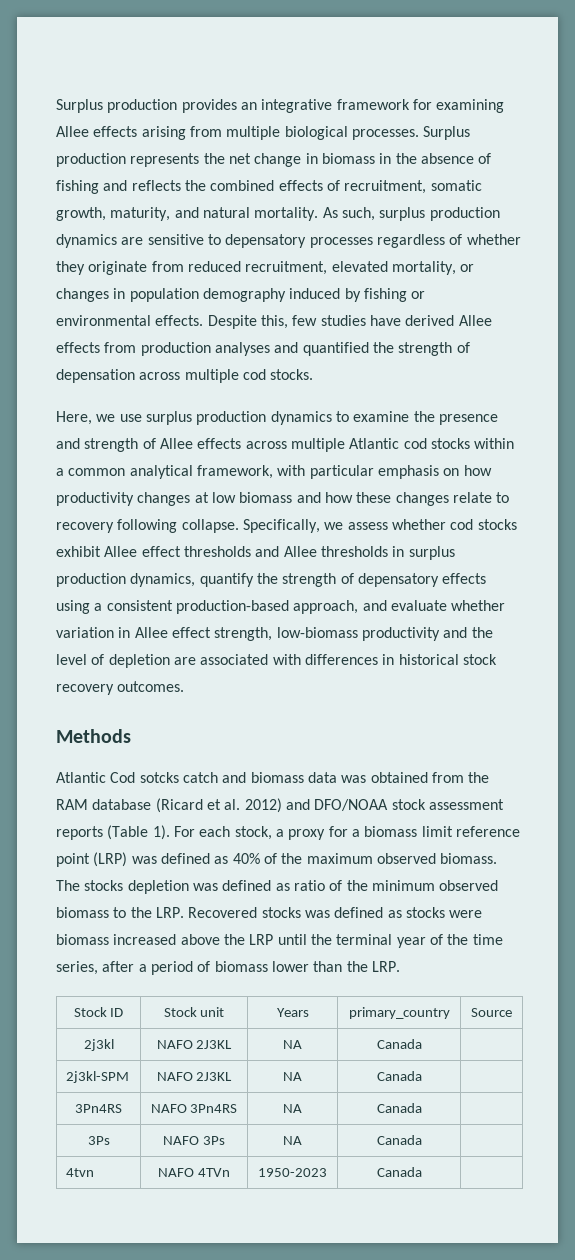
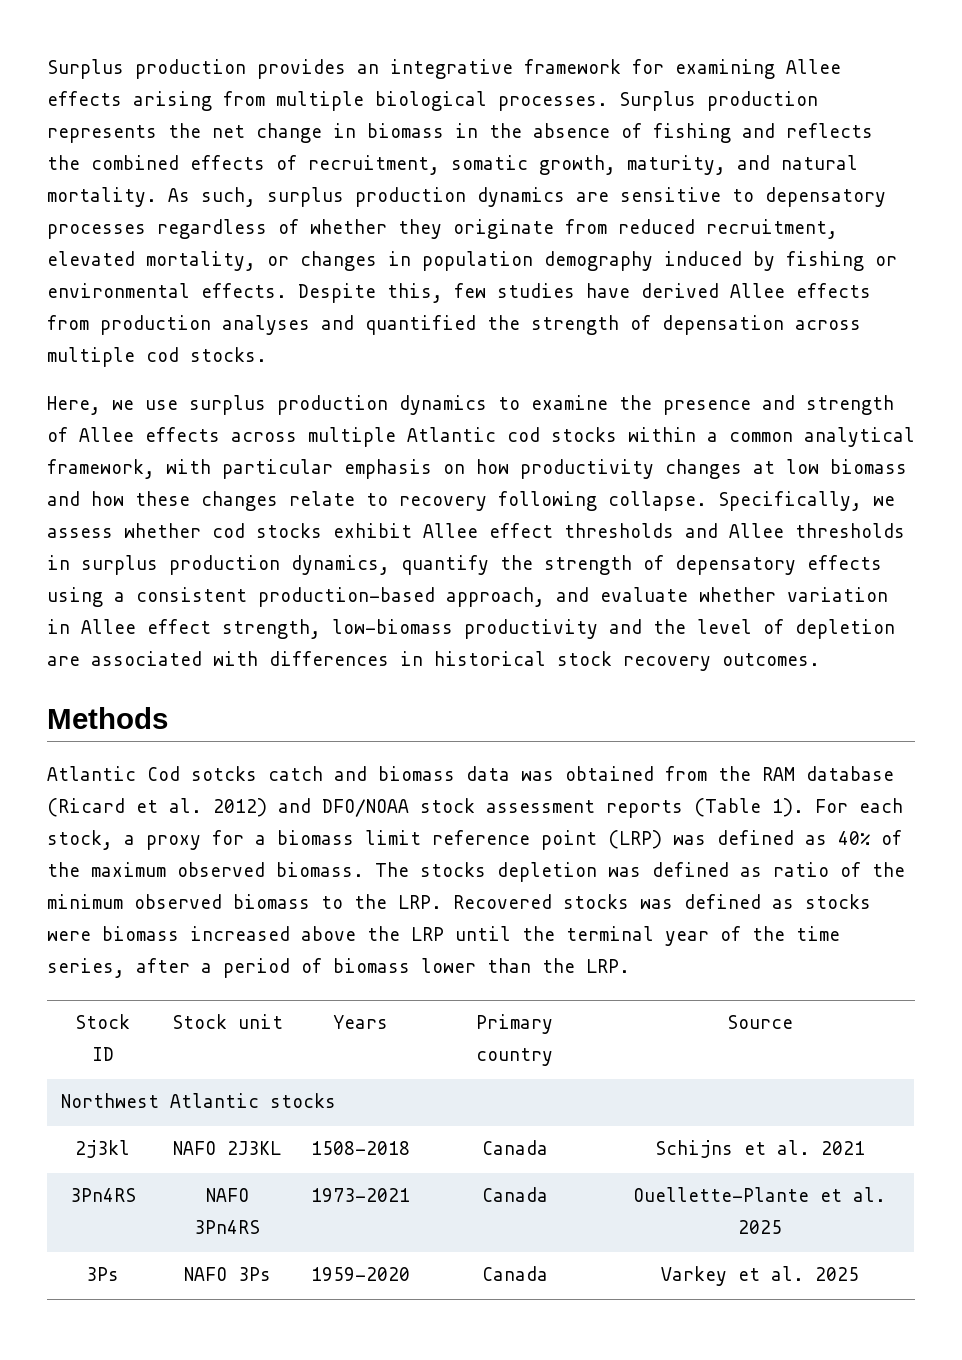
[348,1007,450,1019] primary_country -> [476,1014,553,1034] [476,1048,553,1066] Primary country
(512, 1012) none -> [61,1093,337,1108] // Northwest Atlantic stocks
[283,1040,302,1049] [376,1039,422,1049] [66,1071,130,1083] [156,1072,233,1081] [283,1072,302,1081] [376,1071,422,1081] NA | Canada | // 2j3kl-SPM | NAFO 2J3KL | NA | Canada | -> [311,1141,410,1155] [481,1140,548,1155] [654,1140,865,1158] 1508-2018 | Canada | Schijns et al. 2021
[283,1104,302,1113] [376,1103,422,1113] NA | Canada | -> [311,1188,410,1202] [481,1187,548,1202] [633,1187,886,1202] [737,1220,782,1234] 1973-2021 | Canada | Ouellette-Plante et al. 2025
[283,1136,302,1145] [376,1135,422,1145] [66,1168,95,1177] [158,1168,230,1177] [258,1168,327,1177] [376,1167,422,1177] NA | Canada | // 4tvn | NAFO 4TVn | 1950-2023 | Canada | -> [311,1267,410,1281] [481,1266,548,1281] [660,1266,859,1286] 1959-2020 | Canada | Varkey et al. 2025

